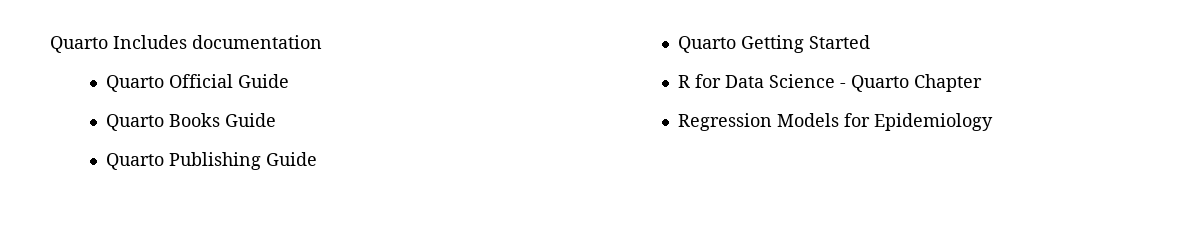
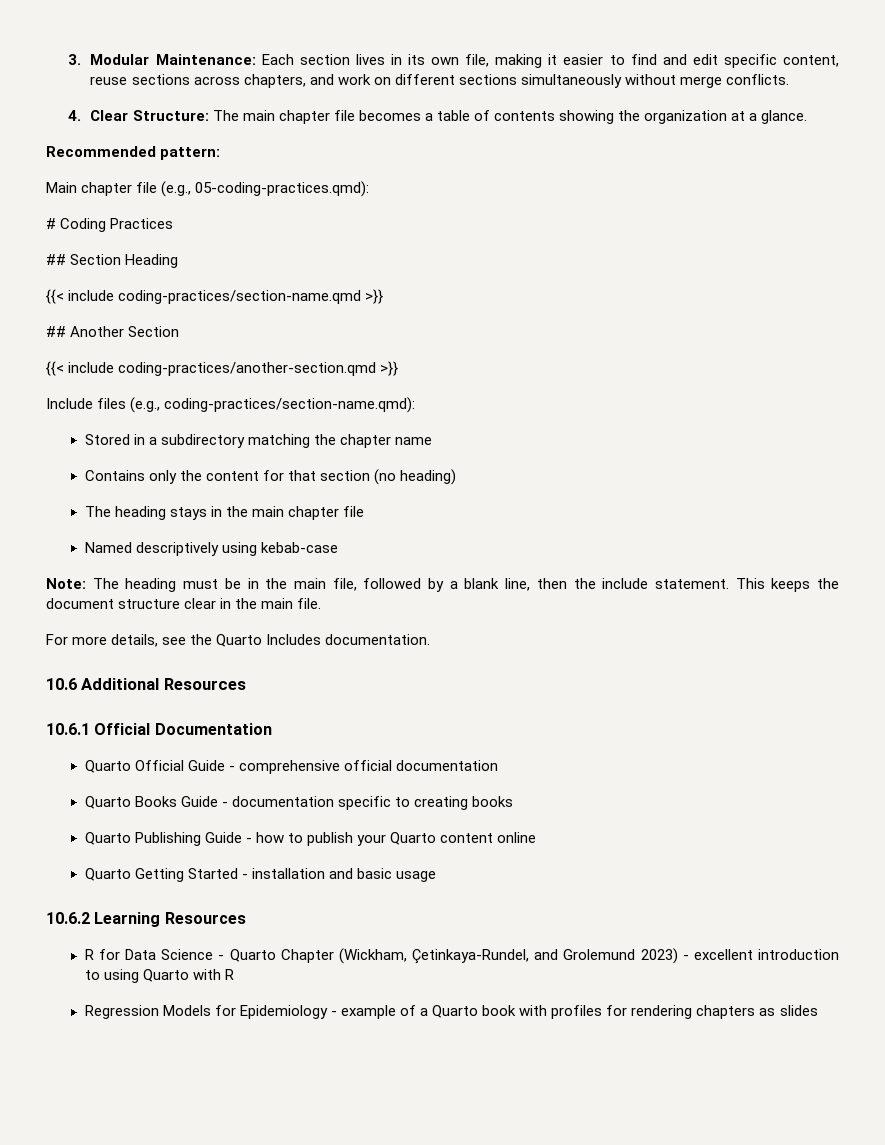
[50,35,322,53] Quarto Includes documentation -> [68,54,839,68] [90,74,790,88] [68,110,808,124] [46,146,221,160] [46,181,370,197] [46,218,174,232] [46,254,179,268] [46,289,384,304] [46,326,180,337] [46,361,399,376] [46,397,416,413] [84,434,433,448] [84,469,457,485] [84,506,365,520] [84,542,338,556] [46,578,840,592] [46,598,322,609] [46,634,431,647] [46,678,246,690] [46,723,272,735] 3. Modular Maintenance: Each section lives in its own file, making it easier to find and edit specific content, reuse sections across chapters, and work on different sections simultaneously without merge conflicts. // 4. Clear Structure: The main chapter file becomes a table of contents showing the organization at a glance. // Recommended pattern: // Main chapter file (e.g., 05-coding-practices.qmd): // # Coding Practices // ## Section Heading // {{< include coding-practices/section-name.qmd >}} // ## Another Section // {{< include coding-practices/another-section.qmd >}} // Include files (e.g., coding-practices/section-name.qmd): // Stored in a subdirectory matching the chapter name // Contains only the content for that section (no heading) // The heading stays in the main chapter file // Named descriptively using kebab-case // Note: The heading must be in the main file, followed by a blank line, then the include statement. This keeps the document structure clear in the main file. // For more details, see the Quarto Includes documentation. // 10.6 Additional Resources // 10.6.1 Official Documentation
(289, 81) none -> [228,760,499,774] - comprehensive official documentation
[105,152,317,170] [677,35,870,53] // Quarto Publishing Guide // Quarto Getting Started -> [221,796,514,810] [84,832,537,846] [84,868,437,882] [46,912,246,927] - documentation specific to creating books // Quarto Publishing Guide - how to publish your Quarto content online // Quarto Getting Started - installation and basic usage // 10.6.2 Learning Resources
[677,113,993,131] // Regression Models for Epidemiology -> [338,948,840,964] [84,969,234,983] [84,1005,818,1019] (Wickham, Çetinkaya-Rundel, and Grolemund 2023) - excellent introduction to using Quarto with R // Regression Models for Epidemiology - example of a Quarto book with profiles for rendering chapters as slides

